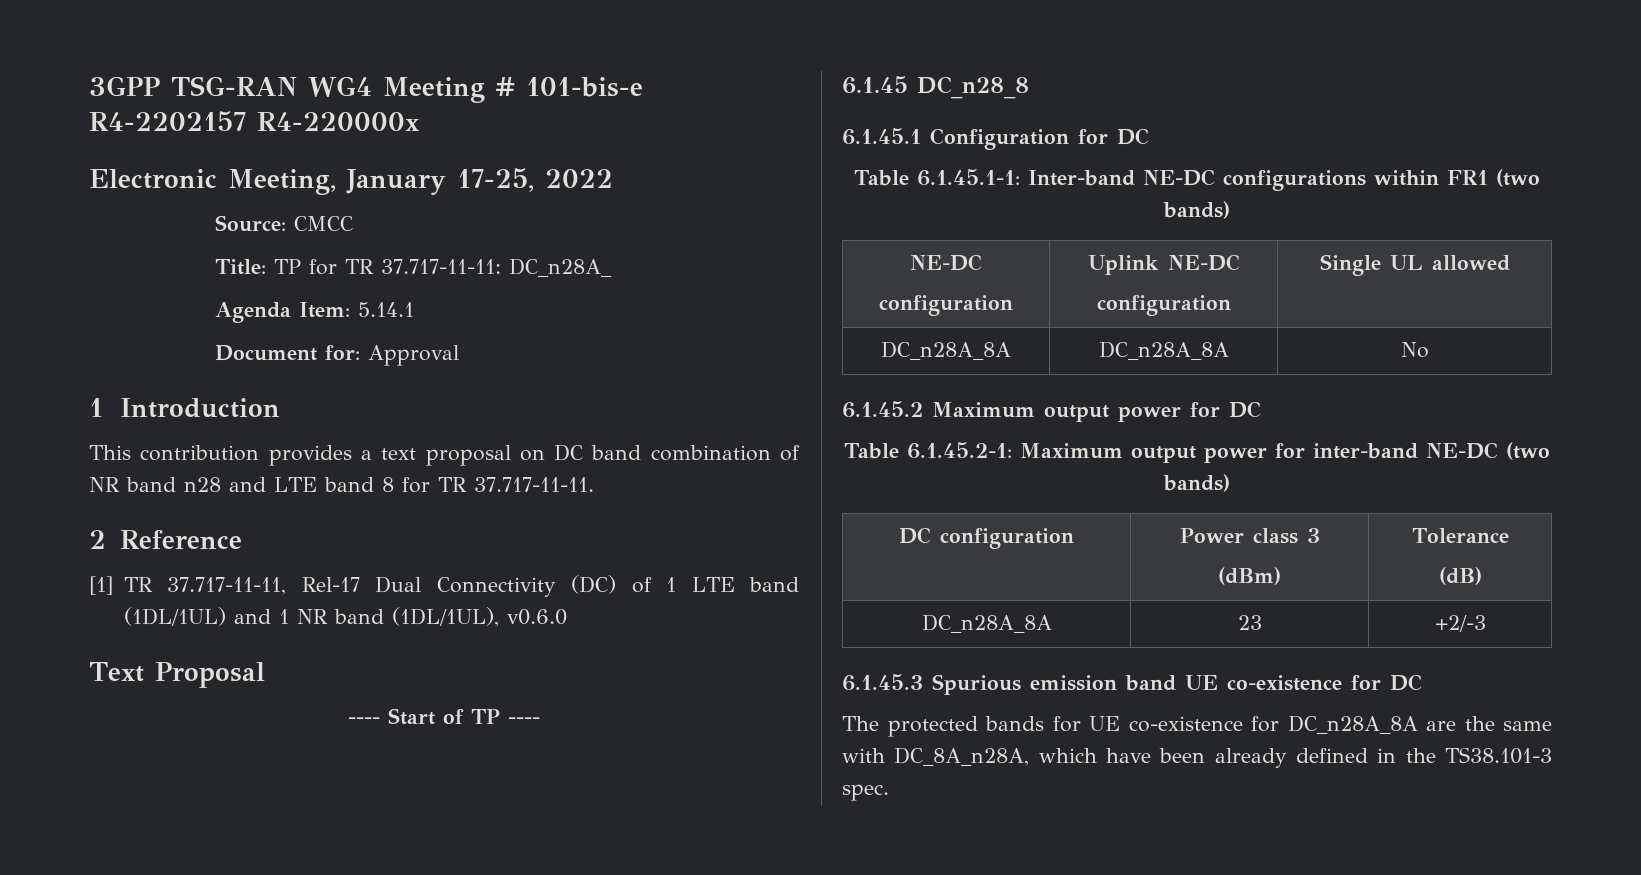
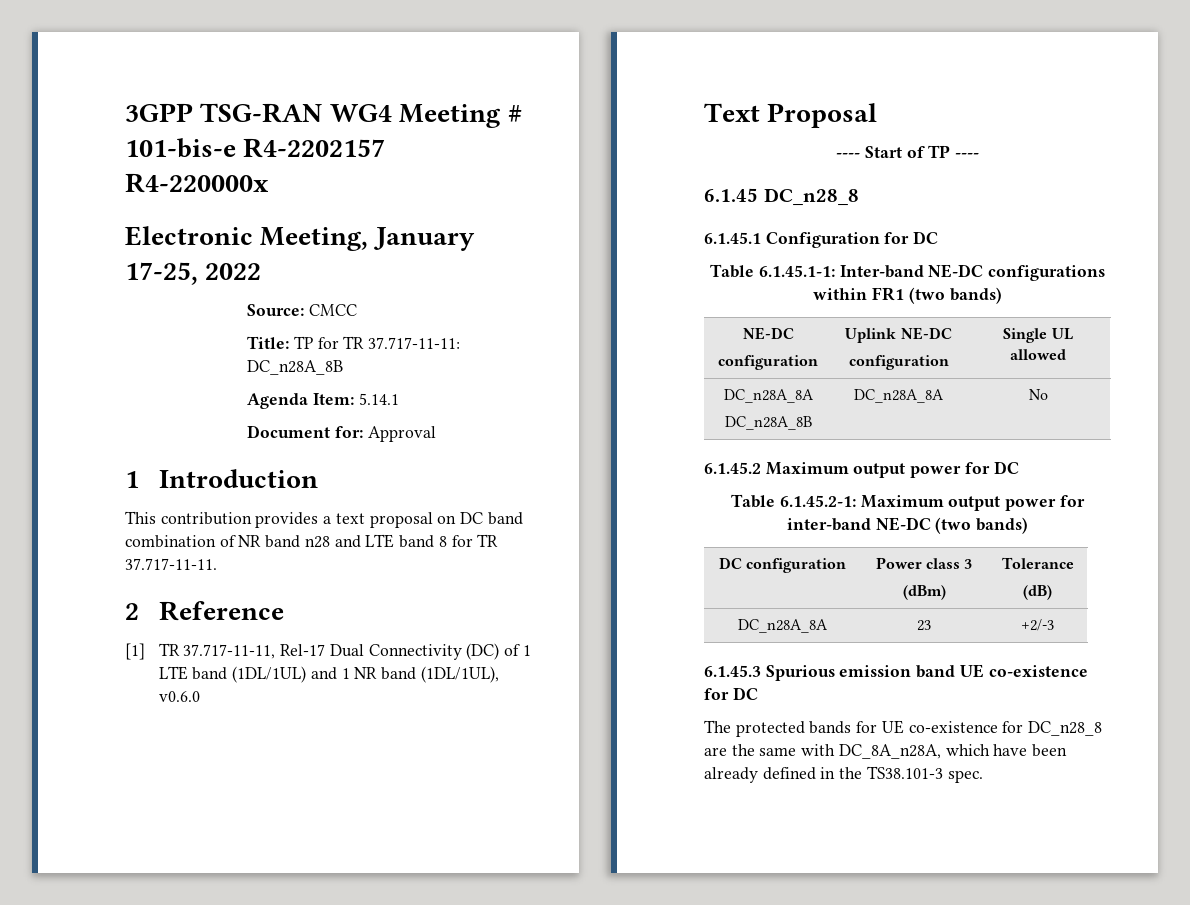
[508,258,612,277] DC_n28A_ -> [247,360,344,375] DC_n28A_8B
(1011, 350) none -> [724,416,812,430] // DC_n28A_8B
[1287,715,1418,734] DC_n28A_8A -> [1028,721,1103,736] DC_n28_8

